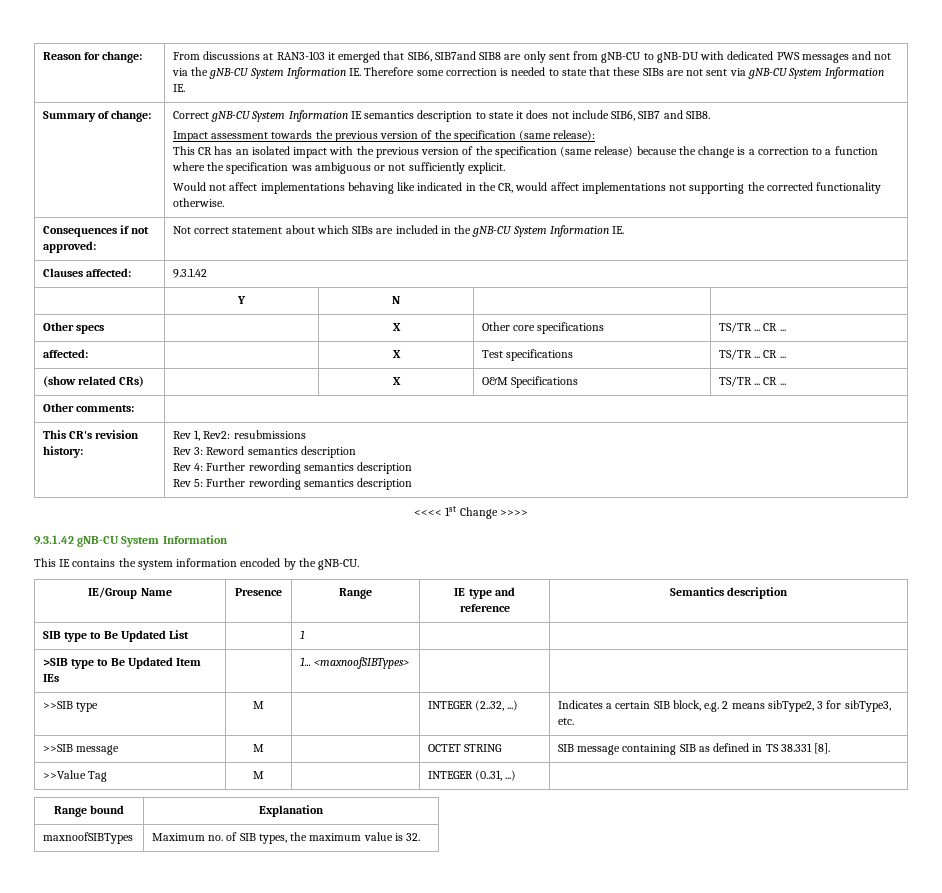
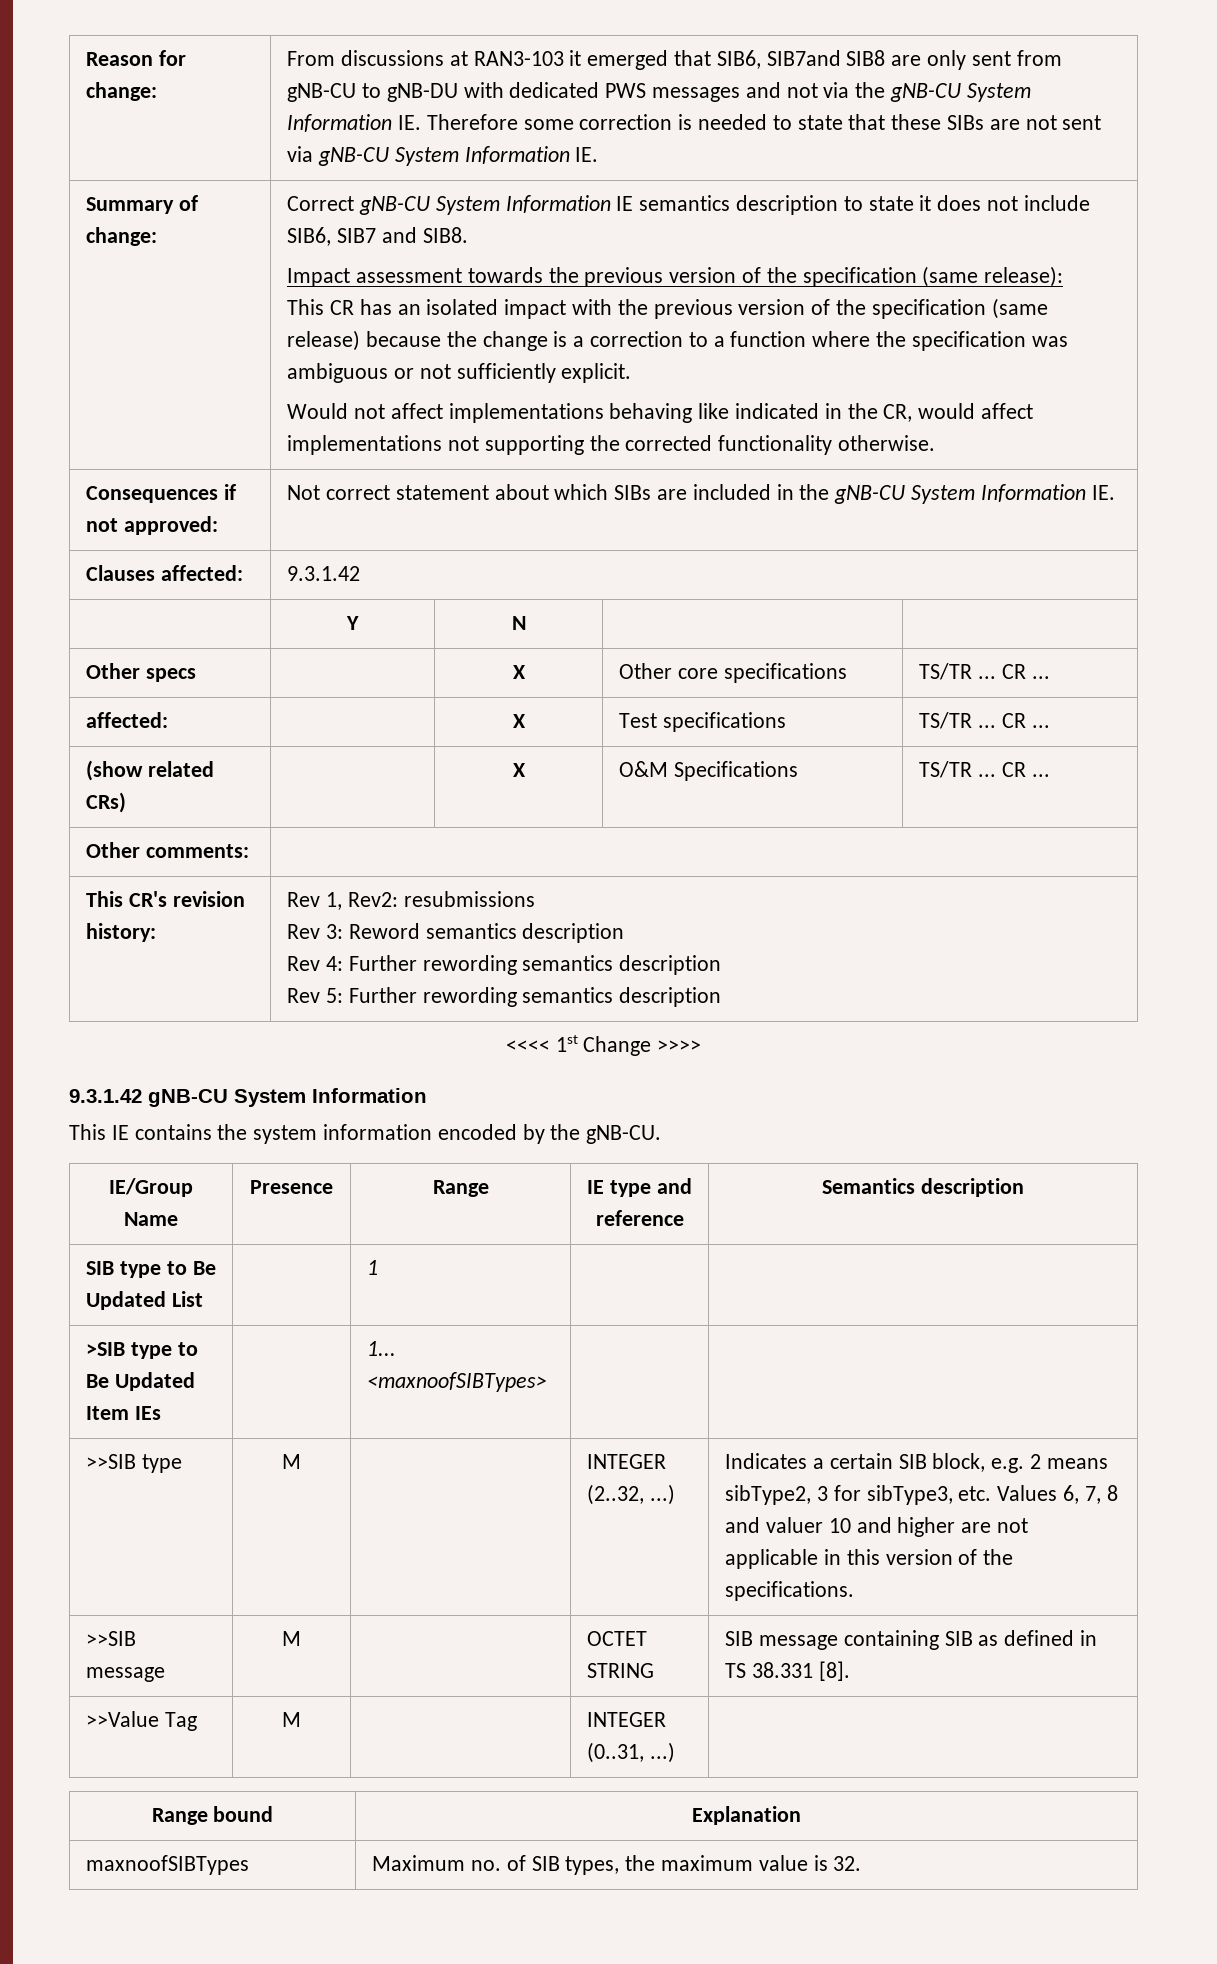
(575, 721) none -> [997,1485,1118,1504] [725,1517,1029,1537] [725,1549,1014,1569] [725,1581,855,1601] Values 6, 7, 8 and valuer 10 and higher are not applicable in this version of the specifications.

